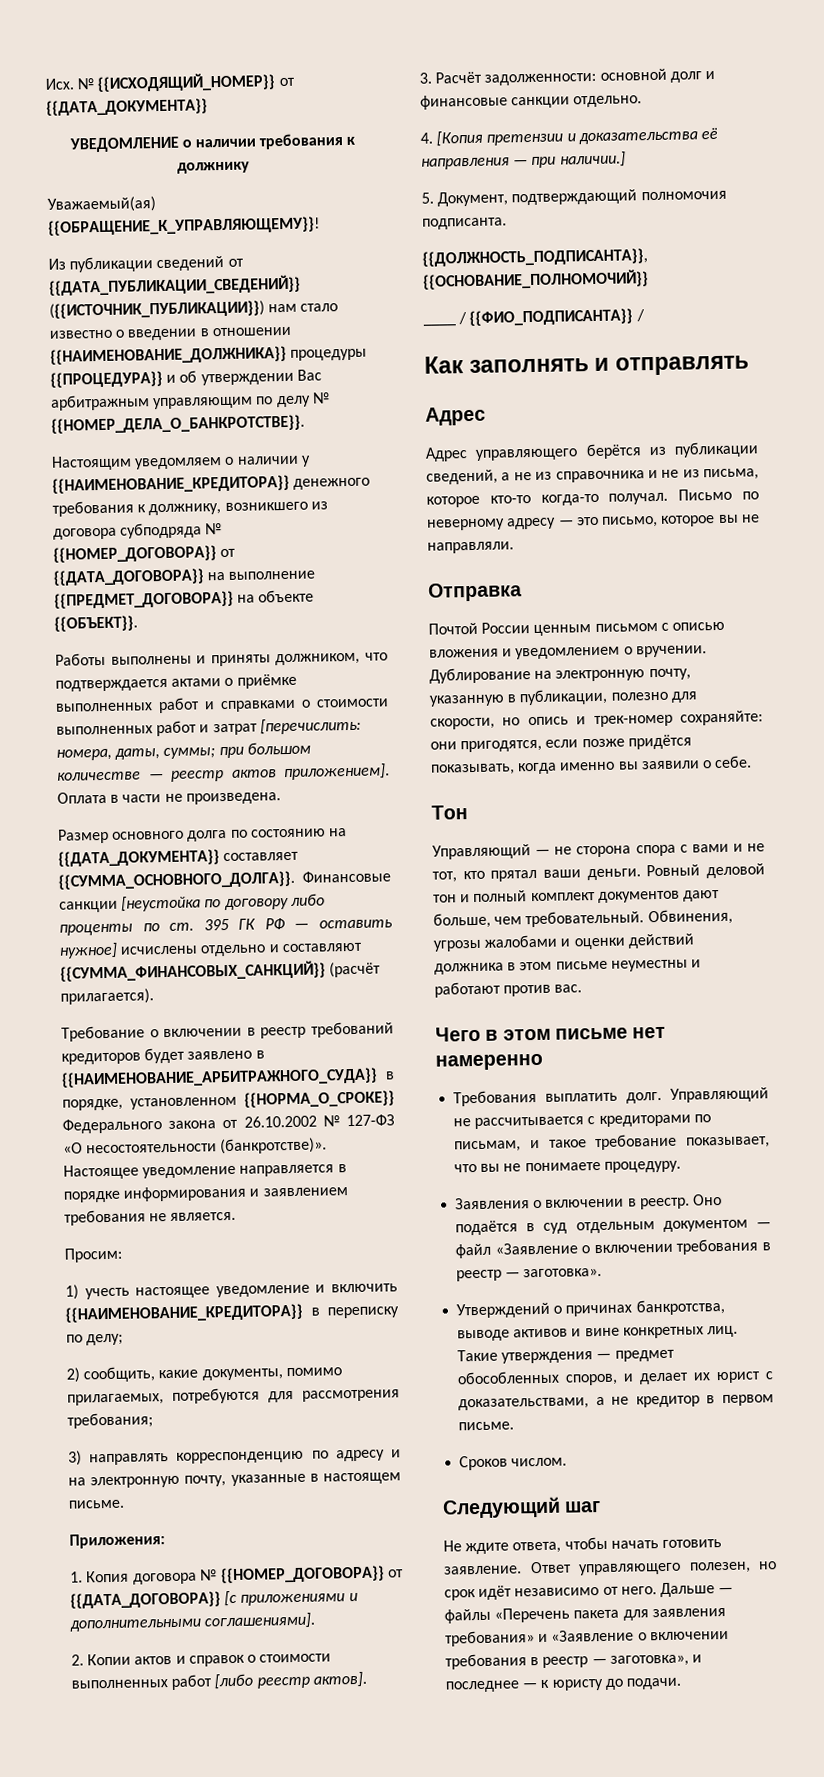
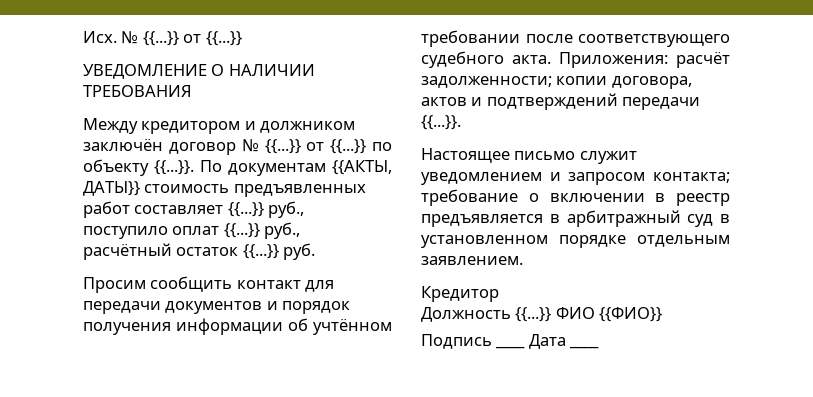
[97,72,295,92] [46,98,208,116] [68,133,356,153] [177,161,250,174] [47,196,156,213] [48,216,320,236] [48,255,244,273] [49,274,301,296] [49,300,339,319] [49,326,291,341] [50,345,368,365] [50,369,322,388] [50,392,330,411] [51,414,305,434] [51,455,311,471] [52,474,371,494] [52,500,328,517] [53,522,223,540] [53,545,237,563] [53,568,316,586] [54,589,315,609] [54,615,138,632] [55,652,388,667] [55,673,297,692] [55,697,389,714] [56,717,361,737] [56,741,311,761] [57,763,390,782] [57,791,281,805] [57,828,347,844] [58,849,300,867] [58,870,391,890] [59,893,325,913] [59,918,393,936] [59,942,363,959] [60,960,382,982] [60,988,154,1005] [61,1021,394,1042] [61,1047,265,1065] [61,1067,395,1088] [62,1090,395,1111] [62,1114,395,1134] [63,1137,328,1155] [63,1164,347,1180] [63,1185,348,1203] [64,1209,237,1226] [64,1247,123,1263] [65,1283,398,1300] [65,1303,399,1323] [66,1333,124,1346] [66,1366,342,1383] [67,1387,400,1406] [67,1412,153,1429] [68,1449,401,1466] [68,1472,401,1489] [68,1499,125,1509] [69,1533,165,1549] [70,1565,404,1585] [70,1590,358,1609] [69,1612,316,1632] [71,1653,332,1667] [71,1671,367,1691] [419,68,715,86] [420,94,643,110] [420,127,718,147] [421,151,626,170] [421,189,727,207] [422,217,507,230] [422,248,648,267] [423,269,649,290] [423,308,645,327] [424,355,749,376] [425,406,486,426] [425,441,759,462] [426,468,759,485] [426,488,759,508] [427,514,760,531] [427,541,514,554] [428,582,522,602] [428,621,725,636] [429,645,707,660] [429,667,691,684] [429,688,698,707] [430,710,763,730] [430,734,692,753] [430,755,753,776] [431,805,468,820] [432,843,765,860] [432,863,765,883] [433,890,720,903] [433,908,733,929] [433,933,694,952] [434,959,701,975] [434,981,583,998] [435,1026,667,1042] [435,1053,543,1071] [453,1087,769,1107] [453,1114,711,1130] [454,1133,770,1153] [454,1160,681,1173] [455,1194,722,1210] [455,1219,771,1236] [455,1238,771,1259] [456,1267,603,1282] [456,1298,725,1319] [457,1325,738,1342] [457,1349,675,1364] [457,1370,774,1386] [458,1394,774,1411] [458,1421,515,1431] [459,1455,568,1471] [442,1496,602,1519] [443,1536,722,1555] [444,1561,777,1576] [444,1582,734,1601] [444,1607,726,1624] [445,1629,729,1647] [445,1653,702,1670] [445,1677,682,1693] {{ИСХОДЯЩИЙ_НОМЕР}} от {{ДАТА_ДОКУМЕНТА}} // УВЕДОМЛЕНИЕ о наличии требования к должнику // Уважаемый(ая) {{ОБРАЩЕНИЕ_К_УПРАВЛЯЮЩЕМУ}}! // Из публикации сведений от {{ДАТА_ПУБЛИКАЦИИ_СВЕДЕНИЙ}} ({{ИСТОЧНИК_ПУБЛИКАЦИИ}}) нам стало известно о введении в отношении {{НАИМЕНОВАНИЕ_ДОЛЖНИКА}} процедуры {{ПРОЦЕДУРА}} и об утверждении Вас арбитражным управляющим по делу № {{НОМЕР_ДЕЛА_О_БАНКРОТСТВЕ}}. // Настоящим уведомляем о наличии у {{НАИМЕНОВАНИЕ_КРЕДИТОРА}} денежного требования к должнику, возникшего из договора субподряда № {{НОМЕР_ДОГОВОРА}} от {{ДАТА_ДОГОВОРА}} на выполнение {{ПРЕДМЕТ_ДОГОВОРА}} на объекте {{ОБЪЕКТ}}. // Работы выполнены и приняты должником, что подтверждается актами о приёмке выполненных работ и справками о стоимости выполненных работ и затрат [перечислить: номера, даты, суммы; при большом количестве — реестр актов приложением]. Оплата в части не произведена. // Размер основного долга по состоянию на {{ДАТА_ДОКУМЕНТА}} составляет {{СУММА_ОСНОВНОГО_ДОЛГА}}. Финансовые санкции [неустойка по договору либо проценты по ст. 395 ГК РФ — оставить нужное] исчислены отдельно и составляют {{СУММА_ФИНАНСОВЫХ_САНКЦИЙ}} (расчёт прилагается). // Требование о включении в реестр требований кредиторов будет заявлено в {{НАИМЕНОВАНИЕ_АРБИТРАЖНОГО_СУДА}} в порядке, установленном {{НОРМА_О_СРОКЕ}} Федерального закона от 26.10.2002 № 127-ФЗ «О несостоятельности (банкротстве)». Настоящее уведомление направляется в порядке информирования и заявлением требования не является. // Просим: // 1) учесть настоящее уведомление и включить {{НАИМЕНОВАНИЕ_КРЕДИТОРА}} в переписку по делу; // 2) сообщить, какие документы, помимо прилагаемых, потребуются для рассмотрения требования; // 3) направлять корреспонденцию по адресу и на электронную почту, указанные в настоящем письме. // Приложения: // 1. Копия договора № {{НОМЕР_ДОГОВОРА}} от {{ДАТА_ДОГОВОРА}} [с приложениями и дополнительными соглашениями]. // 2. Копии актов и справок о стоимости выполненных работ [либо реестр актов]. // 3. Расчёт задолженности: основной долг и финансовые санкции отдельно. // 4. [Копия претензии и доказательства её направления — при наличии.] // 5. Документ, подтверждающий полномочия подписанта. // {{ДОЛЖНОСТЬ_ПОДПИСАНТА}}, {{ОСНОВАНИЕ_ПОЛНОМОЧИЙ}} // ____ / {{ФИО_ПОДПИСАНТА}} / // Как заполнять и отправлять // Адрес // Адрес управляющего берётся из публикации сведений, а не из справочника и не из письма, которое кто-то когда-то получал. Письмо по неверному адресу — это письмо, которое вы не направляли. // Отправка // Почтой России ценным письмом с описью вложения и уведомлением о вручении. Дублирование на электронную почту, указанную в публикации, полезно для скорости, но опись и трек-номер сохраняйте: они пригодятся, если позже придётся показывать, когда именно вы заявили о себе. // Тон // Управляющий — не сторона спора с вами и не тот, кто прятал ваши деньги. Ровный деловой тон и полный комплект документов дают больше, чем требовательный. Обвинения, угрозы жалобами и оценки действий должника в этом письме неуместны и работают против вас. // Чего в этом письме нет намеренно // Требования выплатить долг. Управляющий не рассчитывается с кредиторами по письмам, и такое требование показывает, что вы не понимаете процедуру. // Заявления о включении в реестр. Оно подаётся в суд отдельным документом — файл «Заявление о включении требования в реестр — заготовка». // Утверждений о причинах банкротства, выводе активов и вине конкретных лиц. Такие утверждения — предмет обособленных споров, и делает их юрист с доказательствами, а не кредитор в первом письме. // Сроков числом. // Следующий шаг // Не ждите ответа, чтобы начать готовить заявление. Ответ управляющего полезен, но срок идёт независимо от него. Дальше — файлы «Перечень пакета для заявления требования» и «Заявление о включении требования в реестр — заготовка», и последнее — к юристу до подачи. -> [142,31,242,46] [83,64,315,79] [83,85,192,97] [83,118,356,134] [83,138,392,155] [83,159,392,176] [83,181,366,197] [83,201,305,218] [83,222,301,239] [83,243,316,260] [83,276,335,293] [83,301,351,314] [83,318,392,335] [421,30,730,47] [421,51,730,68] [421,76,692,89] [421,93,701,110] [421,115,461,130] [421,148,637,164] [421,172,730,185] [421,189,730,206] [421,210,730,227] [421,235,730,248] [421,256,523,265] [421,286,499,302] [421,307,663,322] [421,334,600,349] {{...}} от {{...}} // УВЕДОМЛЕНИЕ О НАЛИЧИИ ТРЕБОВАНИЯ // Между кредитором и должником заключён договор № {{...}} от {{...}} по объекту {{...}}. По документам {{АКТЫ, ДАТЫ}} стоимость предъявленных работ составляет {{...}} руб., поступило оплат {{...}} руб., расчётный остаток {{...}} руб. // Просим сообщить контакт для передачи документов и порядок получения информации об учтённом требовании после соответствующего судебного акта. Приложения: расчёт задолженности; копии договора, актов и подтверждений передачи {{...}}. // Настоящее письмо служит уведомлением и запросом контакта; требование о включении в реестр предъявляется в арбитражный суд в установленном порядке отдельным заявлением. // Кредитор // Должность {{...}} ФИО {{ФИО}} // Подпись ____ Дата ____

